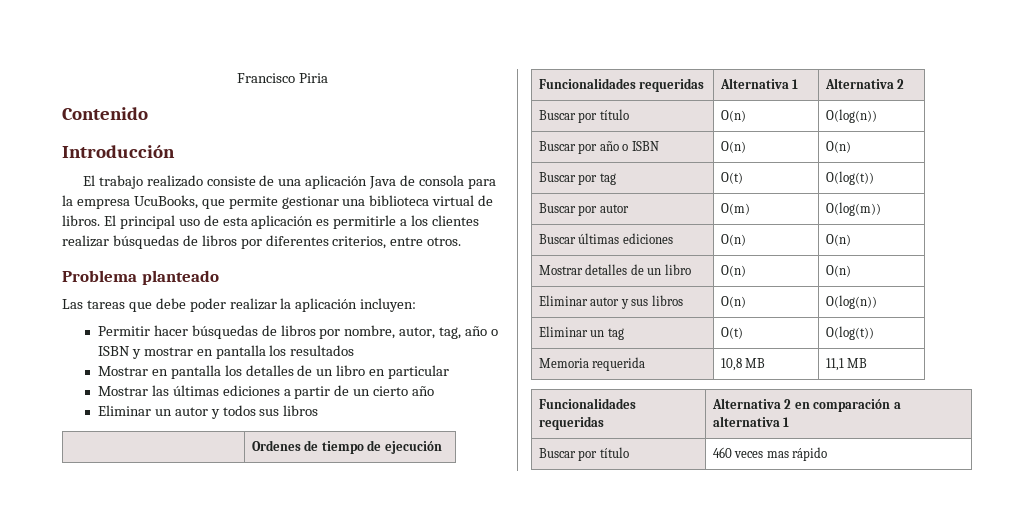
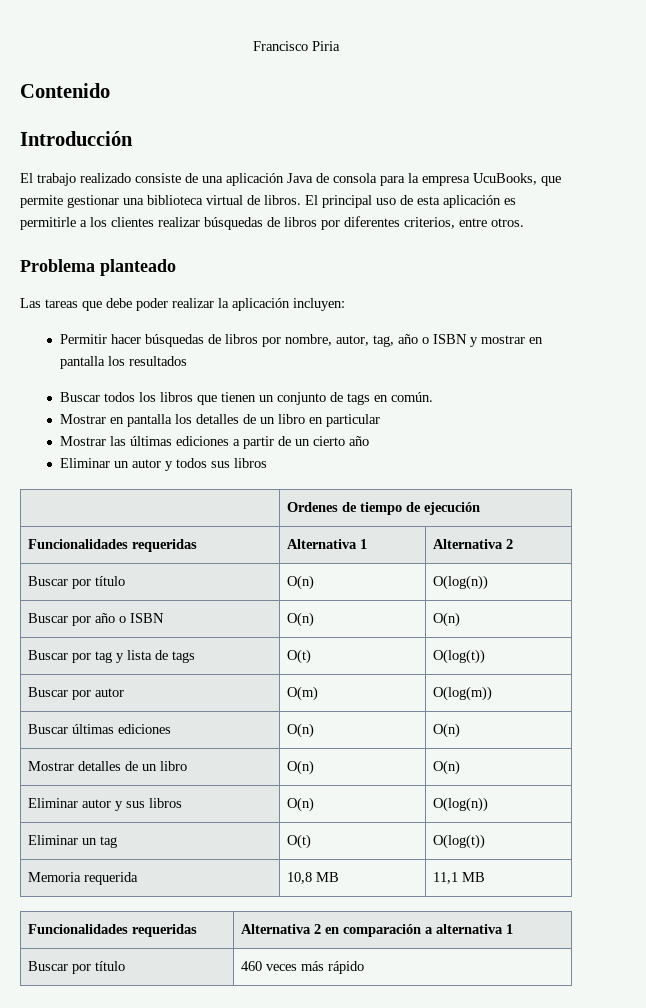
(355, 350) none -> [59,392,433,405] // Buscar todos los libros que tienen un conjunto de tags en común.
(616, 179) none -> [116,650,196,663] y lista de tags
[766,451,789,458] mas -> [301,961,325,971] más

